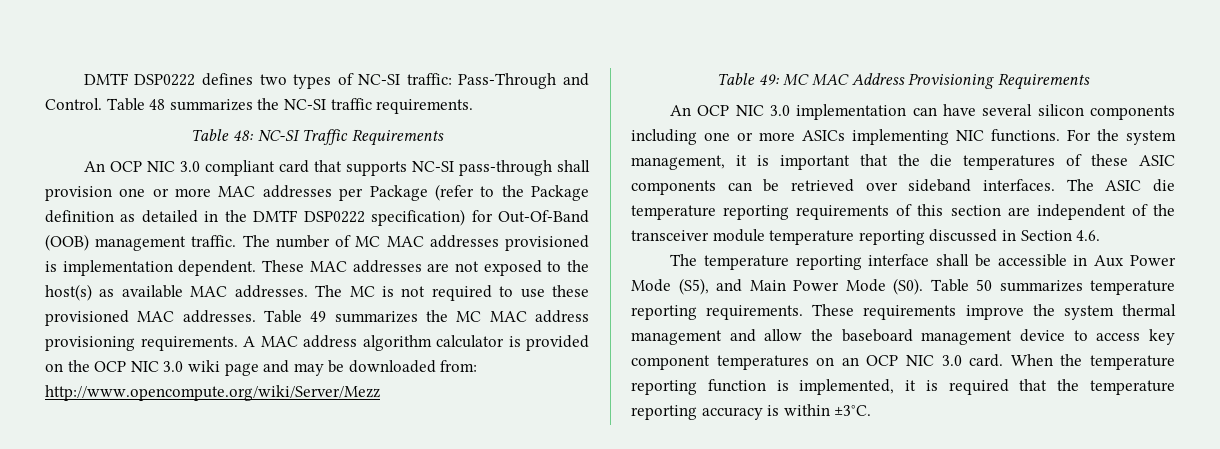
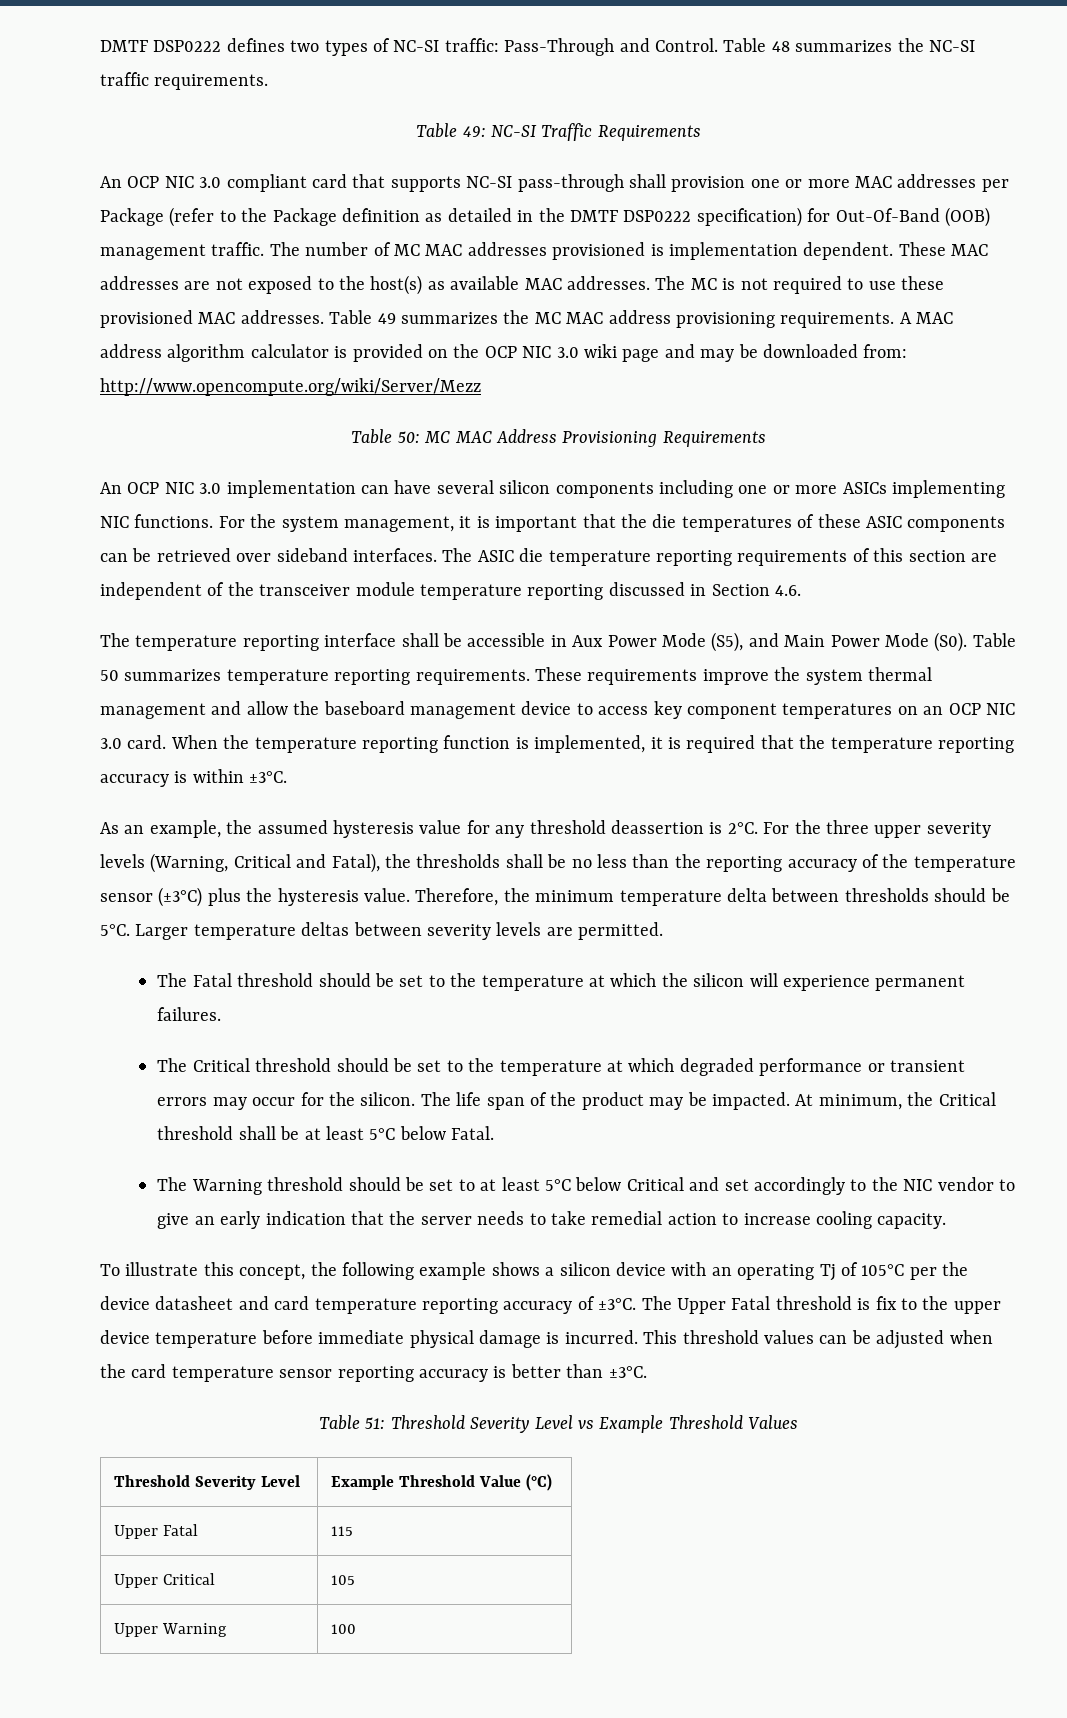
[232,130,253,141] 48: -> [462,126,486,137] 49:
[758,74,779,85] 49: -> [397,431,420,443] 50:
(872, 410) none -> [100,820,991,838] [100,853,1016,873] [100,887,1010,907] [100,922,664,940] [157,973,966,991] [157,1007,222,1021] [157,1058,965,1076] [157,1092,996,1110] [157,1126,495,1140] [157,1177,1015,1195] [157,1211,947,1229] [100,1262,969,1281] [100,1296,1001,1314] [100,1330,993,1349] [100,1364,647,1382] [318,1415,799,1433] [114,1475,300,1490] [331,1474,552,1491] [114,1524,198,1539] [331,1526,354,1536] [114,1573,215,1588] [331,1575,356,1585] [114,1623,227,1637] [331,1624,357,1634] // As an example, the assumed hysteresis value for any threshold deassertion is 2°C. For the three upper severity levels (Warning, Critical and Fatal), the thresholds shall be no less than the reporting accuracy of the temperature sensor (±3°C) plus the hysteresis value. Therefore, the minimum temperature delta between thresholds should be 5°C. Larger temperature deltas between severity levels are permitted. // The Fatal threshold should be set to the temperature at which the silicon will experience permanent failures. // The Critical threshold should be set to the temperature at which degraded performance or transient errors may occur for the silicon. The life span of the product may be impacted. At minimum, the Critical threshold shall be at least 5°C below Fatal. // The Warning threshold should be set to at least 5°C below Critical and set accordingly to the NIC vendor to give an early indication that the server needs to take remedial action to increase cooling capacity. // To illustrate this concept, the following example shows a silicon device with an operating Tj of 105°C per the device datasheet and card temperature reporting accuracy of ±3°C. The Upper Fatal threshold is fix to the upper device temperature before immediate physical damage is incurred. This threshold values can be adjusted when the card temperature sensor reporting accuracy is better than ±3°C. // Table 51: Threshold Severity Level vs Example Threshold Values // Threshold Severity Level | Example Threshold Value (°C) // Upper Fatal | 115 // Upper Critical | 105 // Upper Warning | 100

